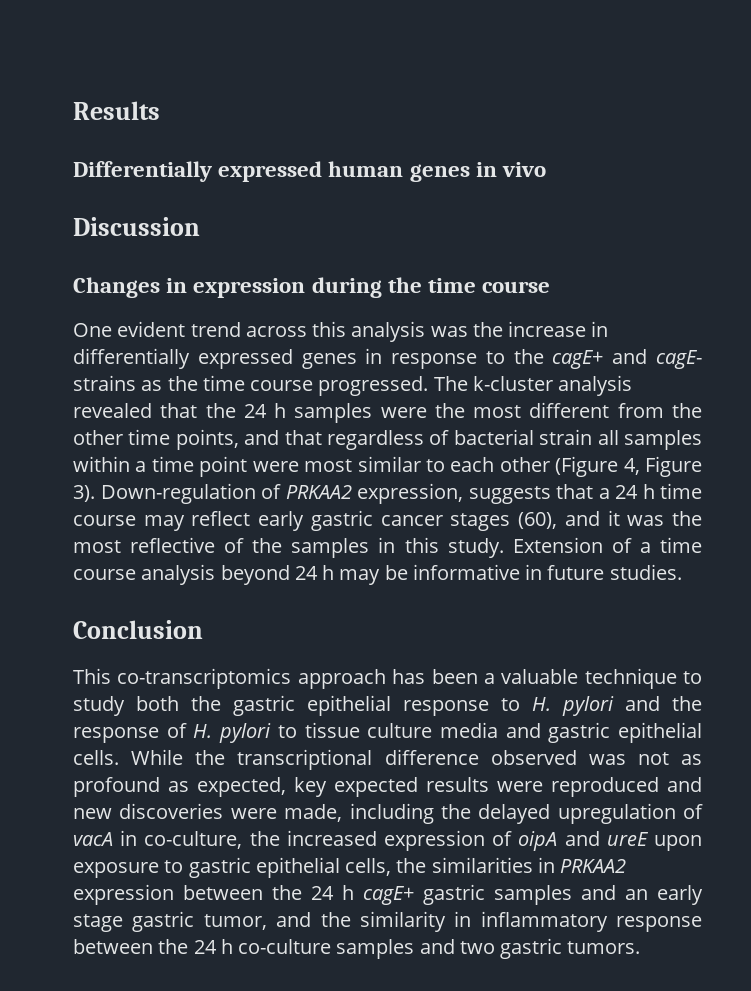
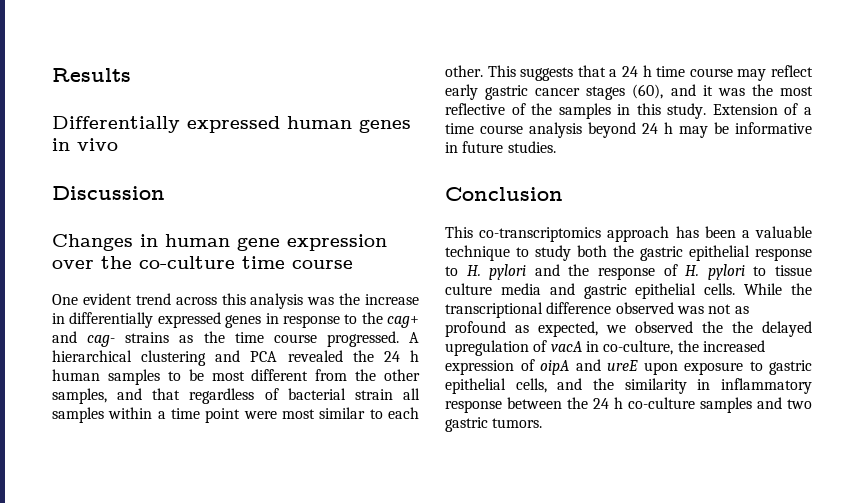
[193,277,422,298] expression during the -> [165,234,387,251] [52,256,235,269] human gene expression over the co-culture
[552,349,702,369] cagE+ and cagE- -> [387,316,419,328] [52,331,116,347] cag+ and cag-
[433,375,633,396] [73,403,465,423] The k-cluster analysis revealed that the 24 h samples were the -> [409,332,419,343] [52,350,420,366] [52,369,204,385] A hierarchical clustering and PCA revealed the 24 h human samples to be
[128,429,239,450] time points, -> [52,388,107,404] samples,
[499,456,702,477] [73,483,463,504] other (Figure 4, Figure 3). Down-regulation of PRKAA2 expression, -> [445,65,516,77] other. This
[294,777,702,797] [73,803,434,824] key expected results were reproduced and new discoveries were made, including -> [606,321,723,333] we observed the
[396,857,627,873] [73,884,703,905] [73,911,267,932] the similarities in PRKAA2 expression between the 24 h cagE+ gastric samples and an early stage gastric tumor, -> (547, 385) none

